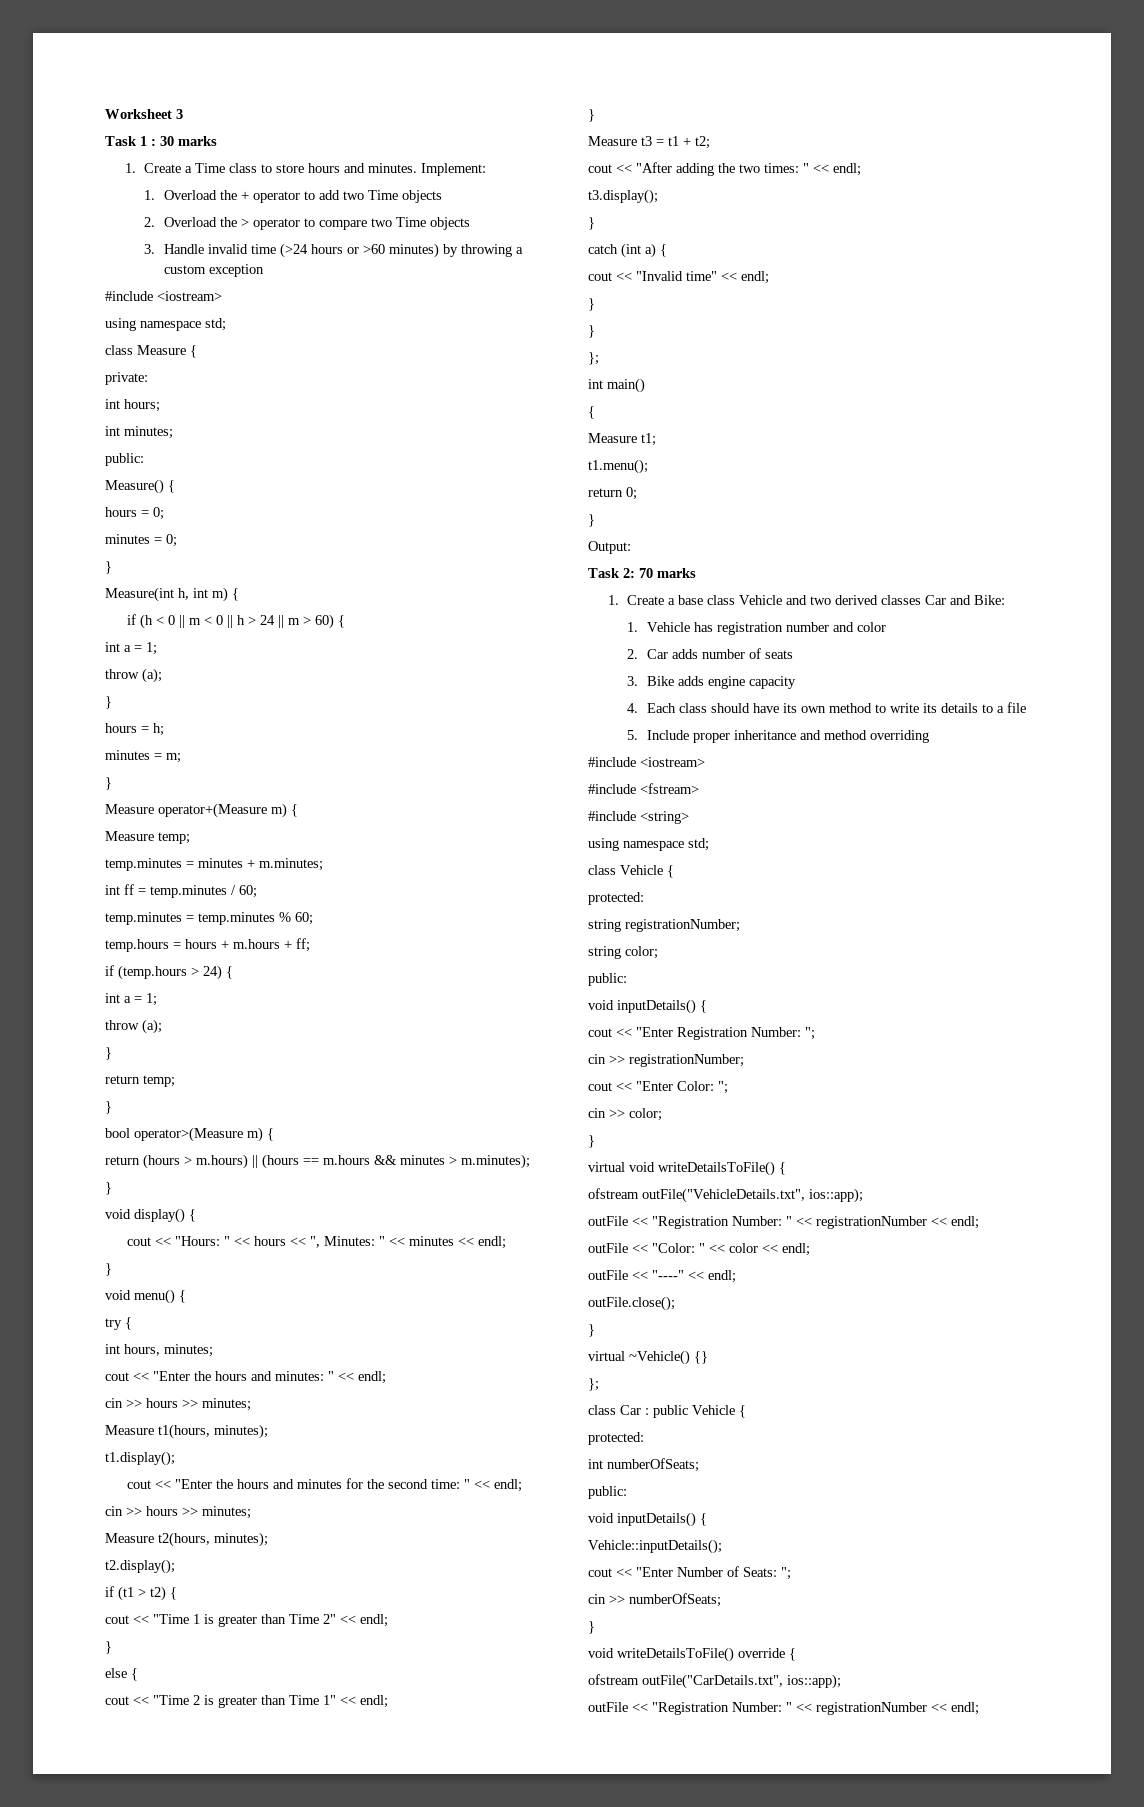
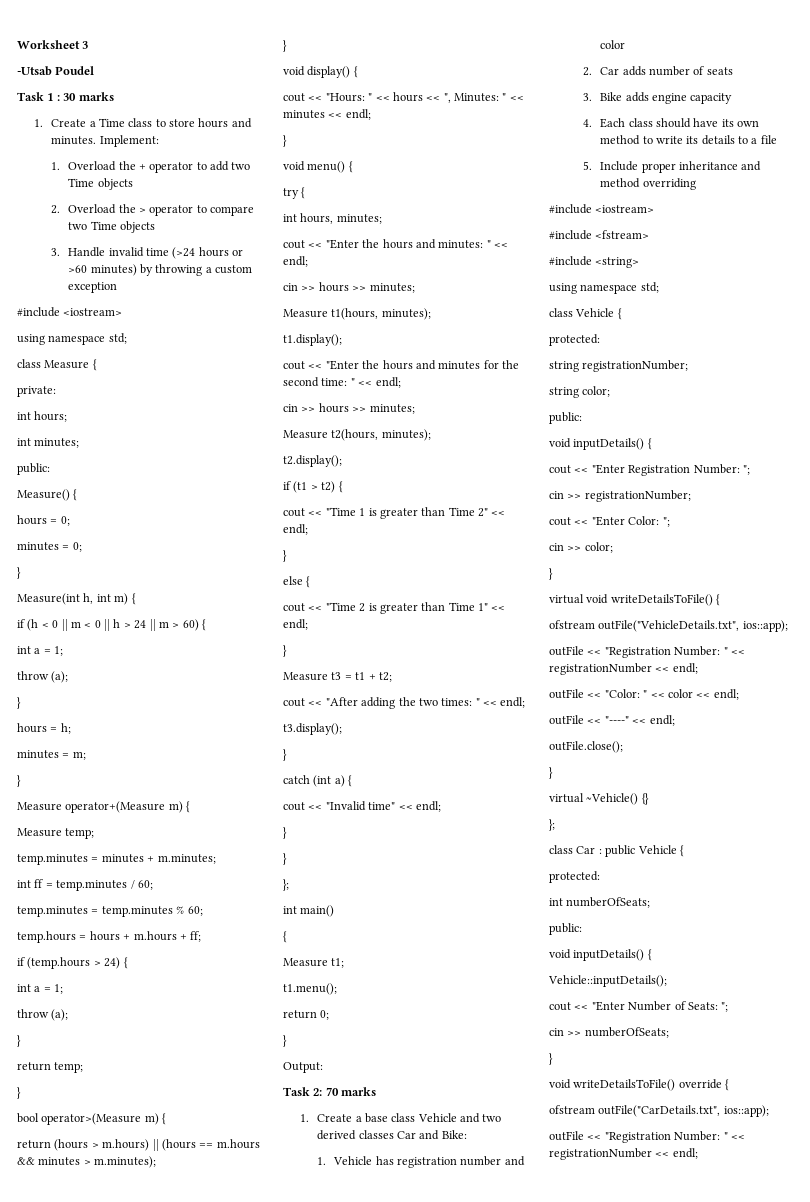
(183, 114) none -> [17,66,95,76] // -Utsab Poudel

